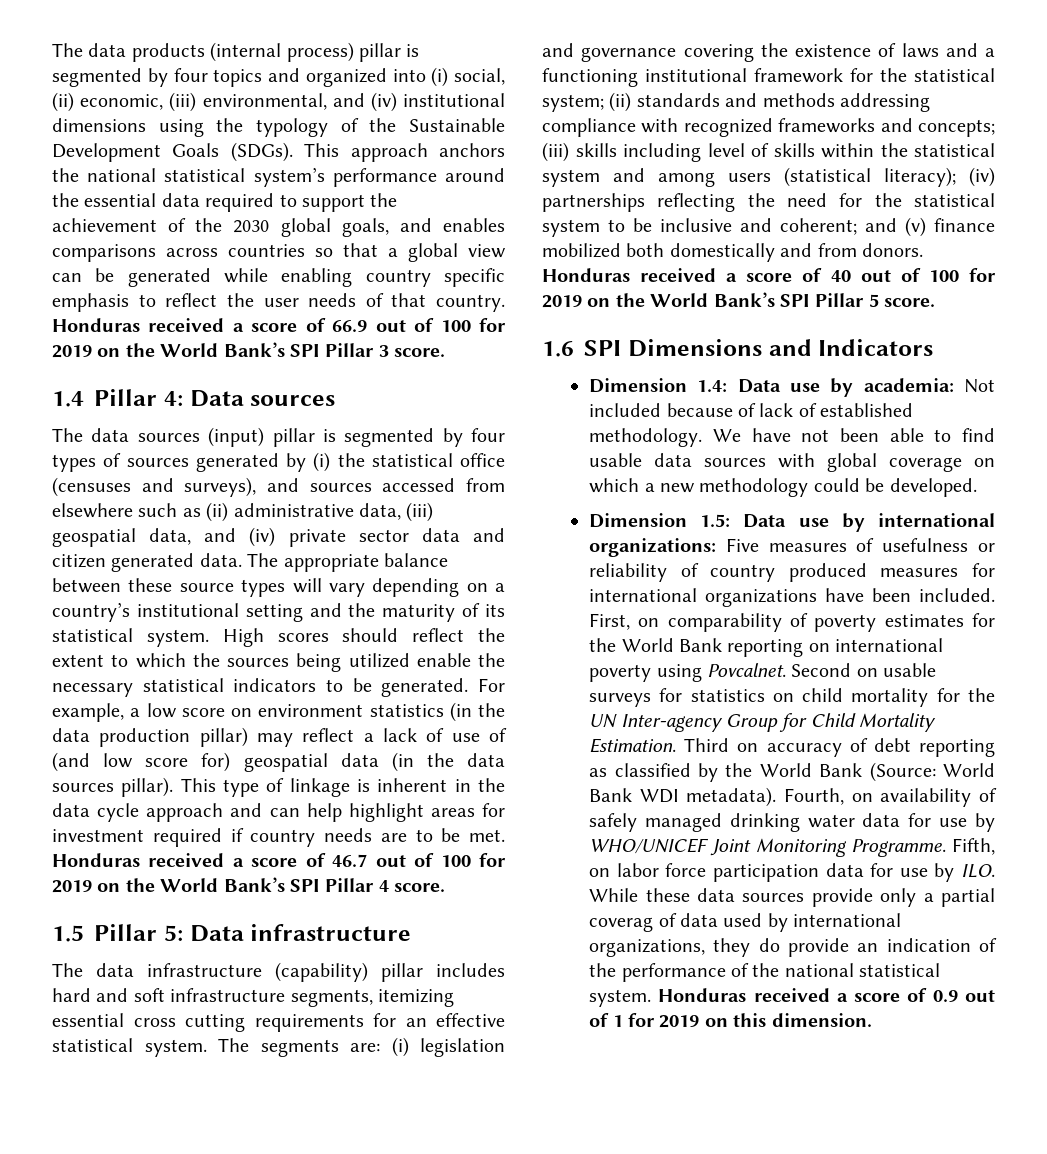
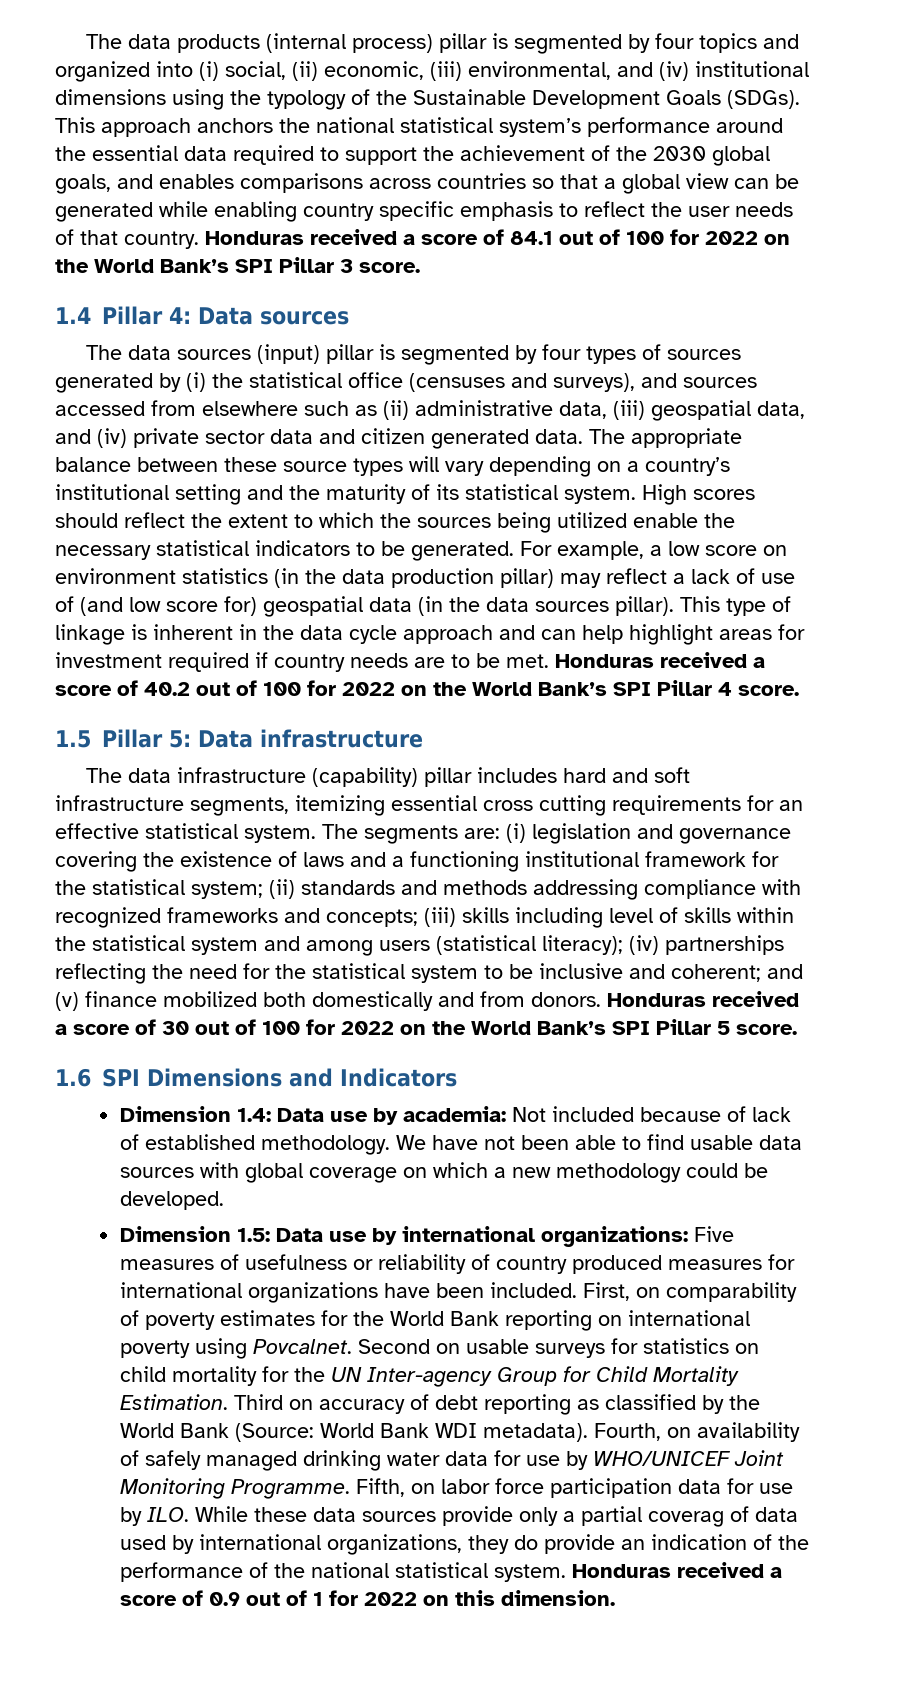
[332,318,507,332] [52,345,92,358] 66.9 out of 100 for 2019 -> [510,229,758,245] 84.1 out of 100 for 2022
[332,853,507,867] [52,880,92,893] 46.7 out of 100 for 2019 -> [144,680,395,696] 40.2 out of 100 for 2022
[830,268,996,282] [542,295,582,308] 40 out of 100 for 2019 -> [162,1019,394,1035] 30 out of 100 for 2022
[659,1015,700,1028] 2019 -> [363,1592,417,1606] 2022

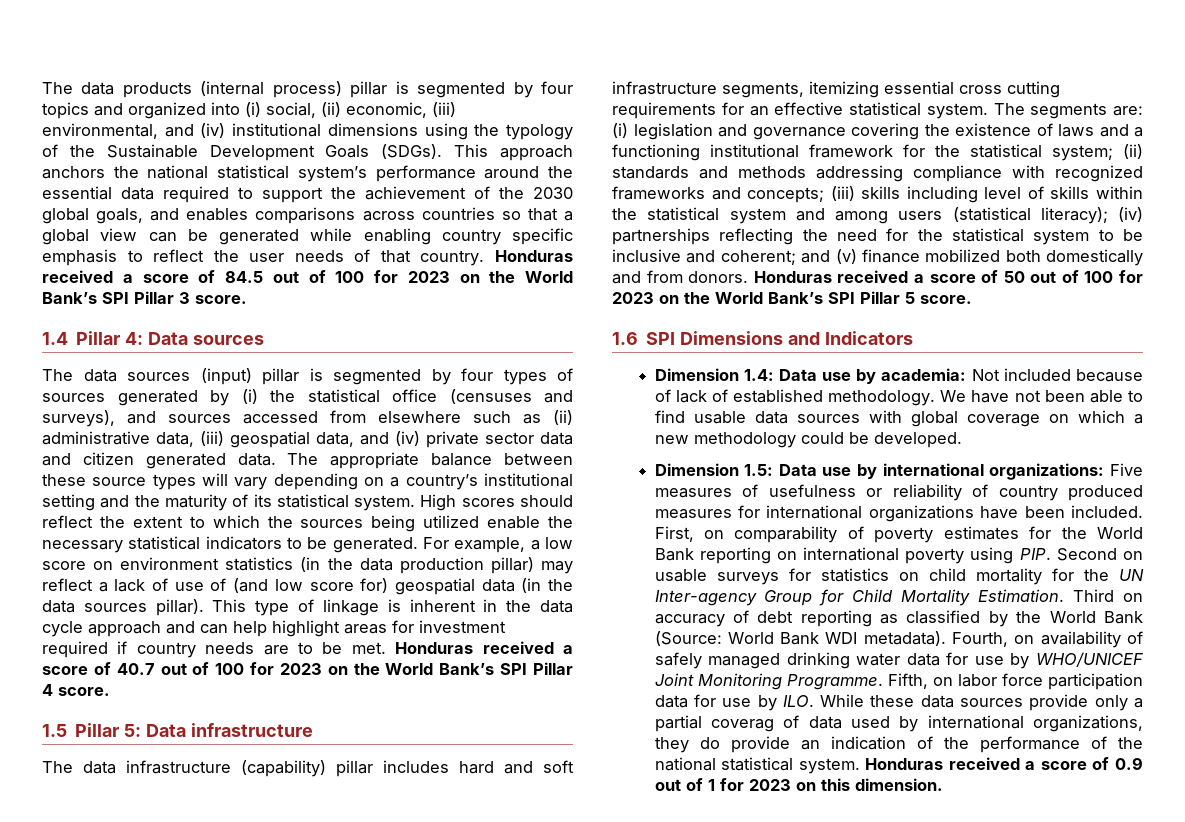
[510,229,758,245] 84.1 out of 100 for 2022 -> [225,270,450,283] 84.5 out of 100 for 2023
[144,680,395,696] 40.2 out of 100 for 2022 -> [116,662,322,675] 40.7 out of 100 for 2023
[162,1019,394,1035] 30 out of 100 for 2022 -> [1003,270,1143,283] [612,292,654,304] 50 out of 100 for 2023
[252,1339,352,1354] Povcalnet. -> [1019,548,1051,560] PIP.
[363,1592,417,1606] 2022 -> [748,779,791,791] 2023

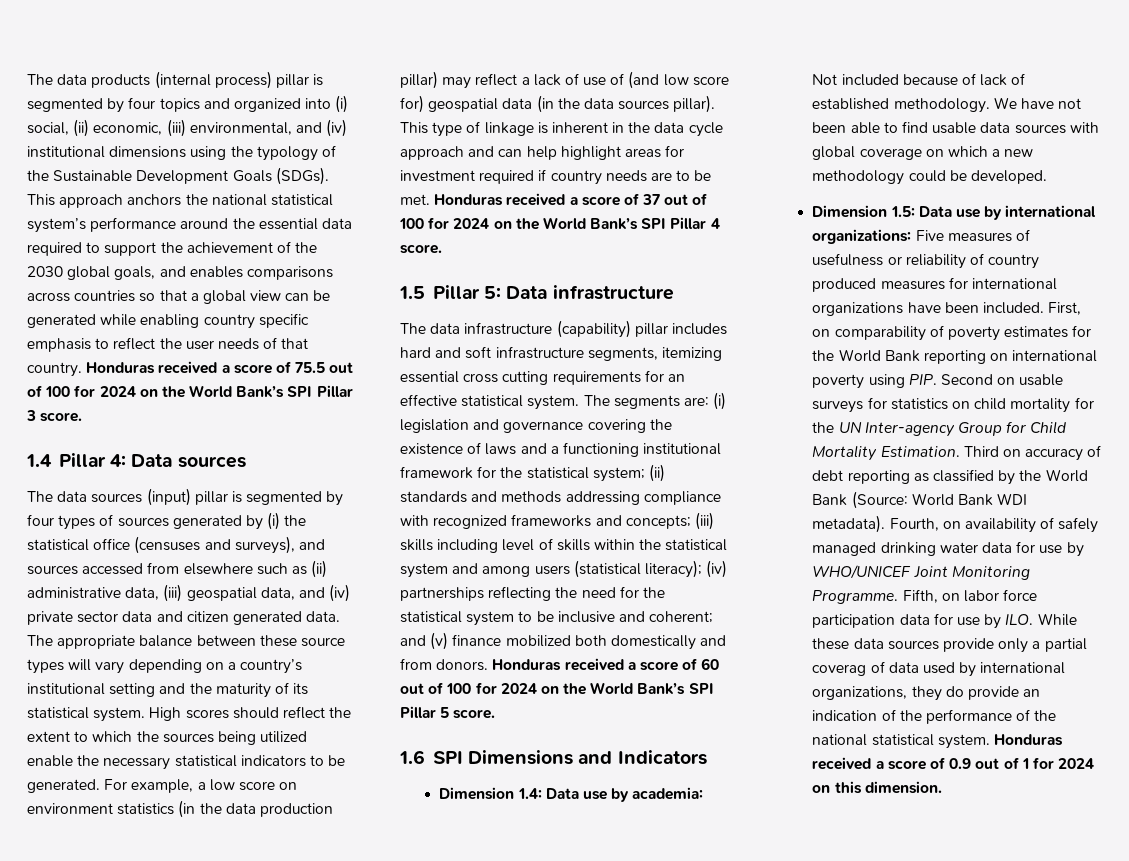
[225,270,450,283] 84.5 out of 100 for 2023 -> [295,362,354,373] [27,385,136,397] 75.5 out of 100 for 2024
[116,662,322,675] 40.7 out of 100 for 2023 -> [642,193,708,205] [399,217,490,229] 37 out of 100 for 2024
[1003,270,1143,283] [612,292,654,304] 50 out of 100 for 2023 -> [701,658,720,670] [400,682,537,694] 60 out of 100 for 2024
[748,779,791,791] 2023 -> [1058,758,1095,769] 2024

